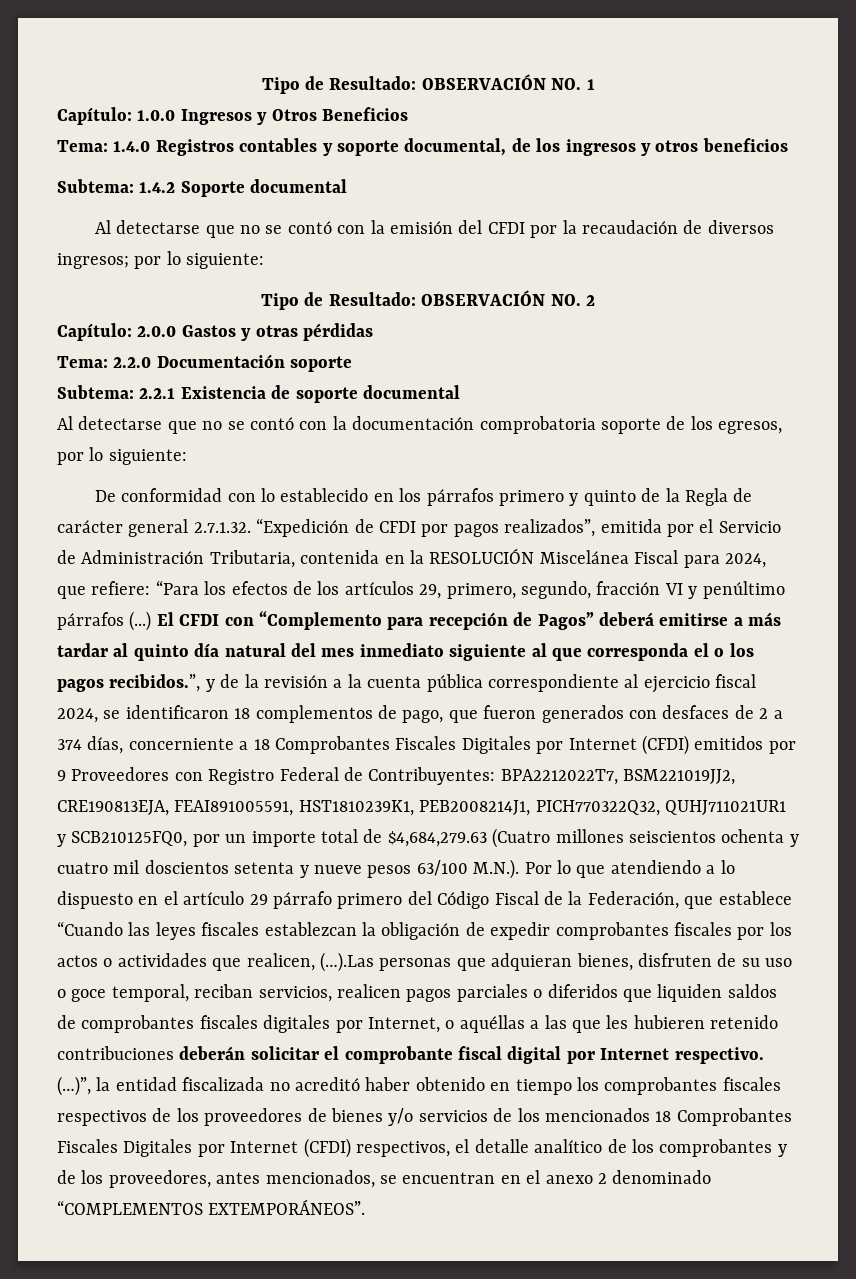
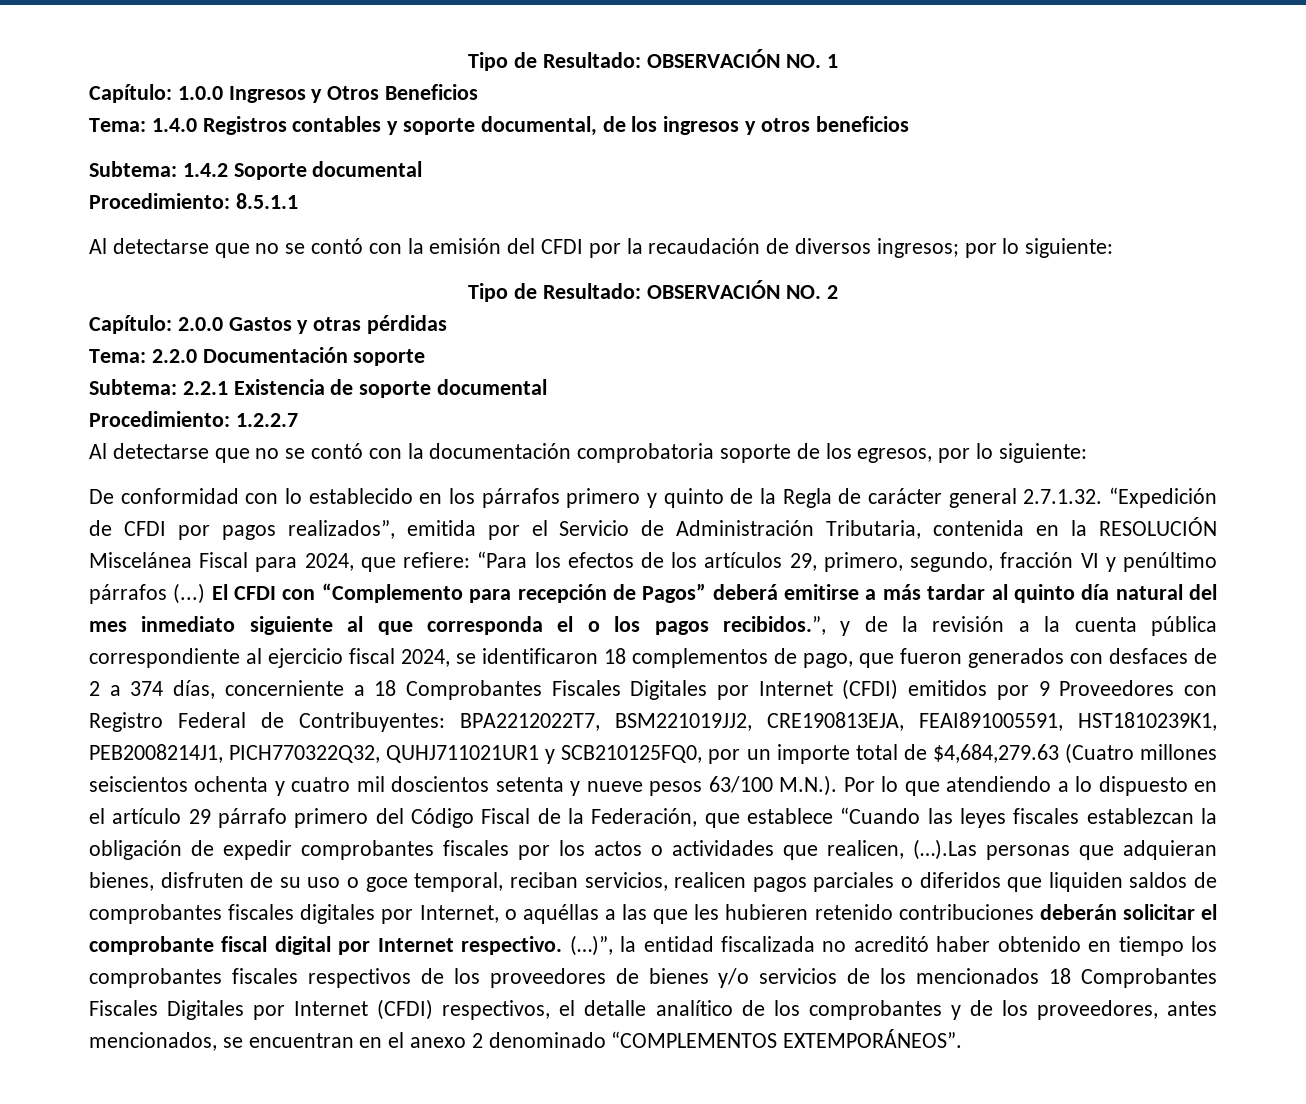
(348, 186) none -> [89,193,298,209] // Procedimiento: 8.5.1.1
(460, 392) none -> [89,411,298,427] // Procedimiento: 1.2.2.7

